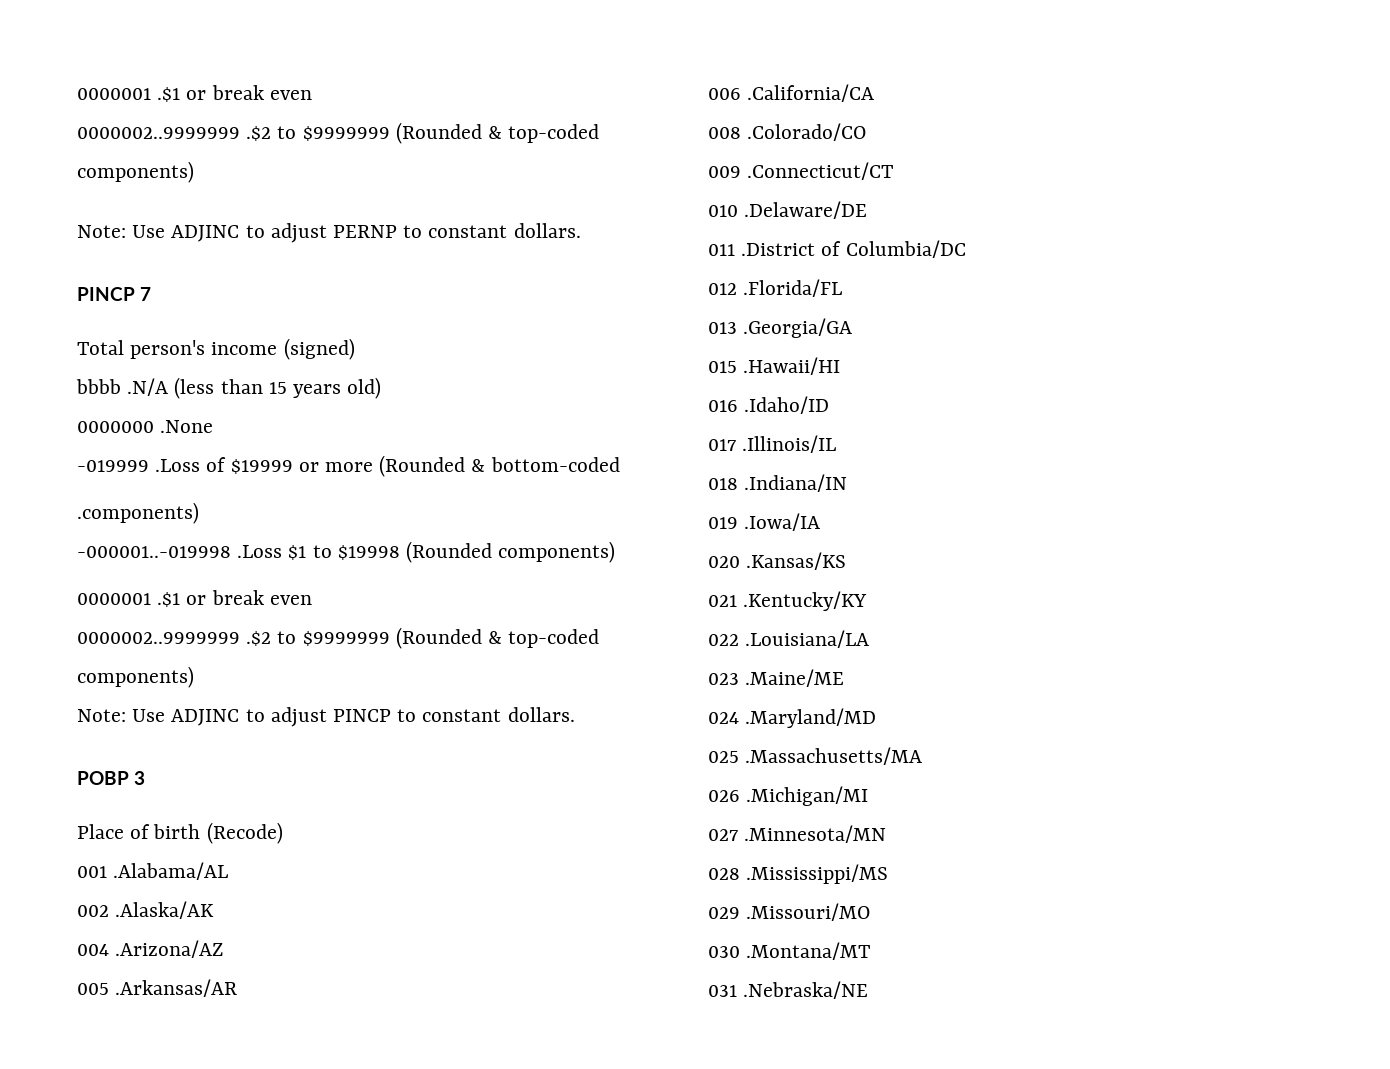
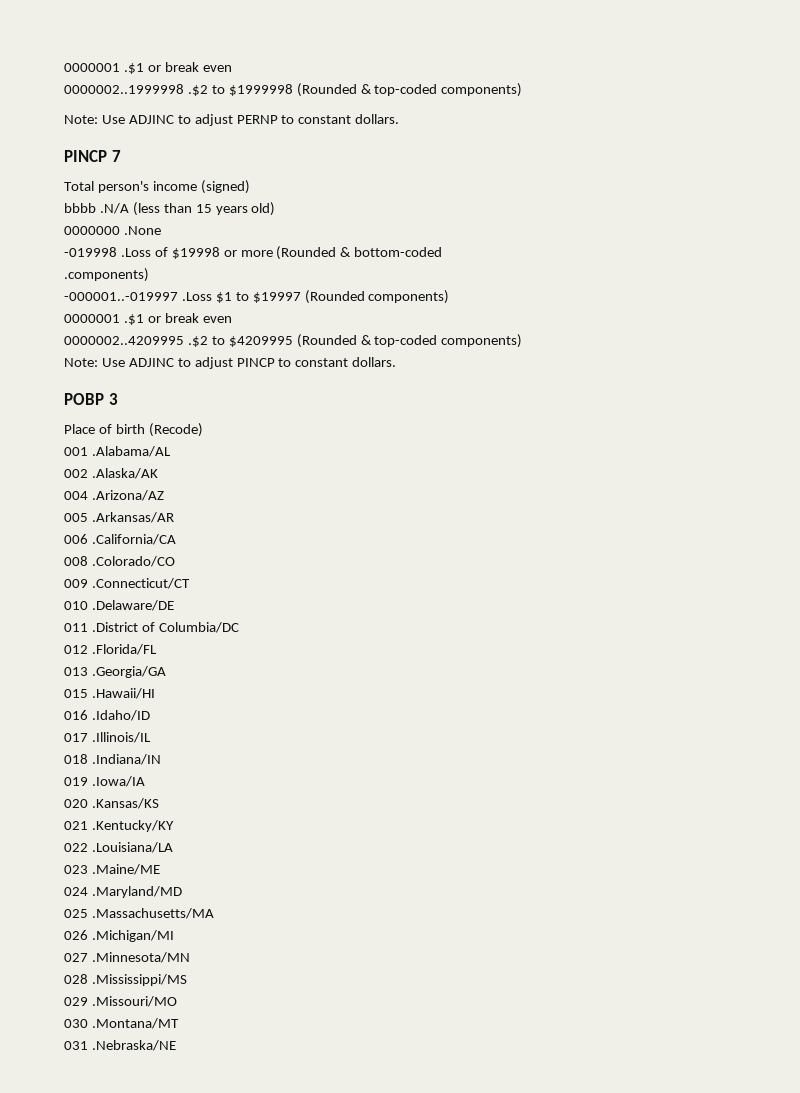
[77,85,312,102] [77,126,390,141] 0000001 .$1 or break even // 0000002..9999999 .$2 to $9999999 -> [64,62,232,74] [64,84,293,96] 0000001 .$1 or break even // 0000002..1999998 .$2 to $1999998
[77,460,149,472] -019999 -> [64,247,117,257] -019998
[230,459,293,474] $19999 -> [171,247,220,259] $19998
[77,546,231,558] -000001..-019998 -> [64,292,178,301] -000001..-019997
[337,545,400,560] $19998 -> [252,292,301,303] $19997
[77,631,390,646] 0000002..9999999 .$2 to $9999999 -> [64,336,293,347] 0000002..4209995 .$2 to $4209995

